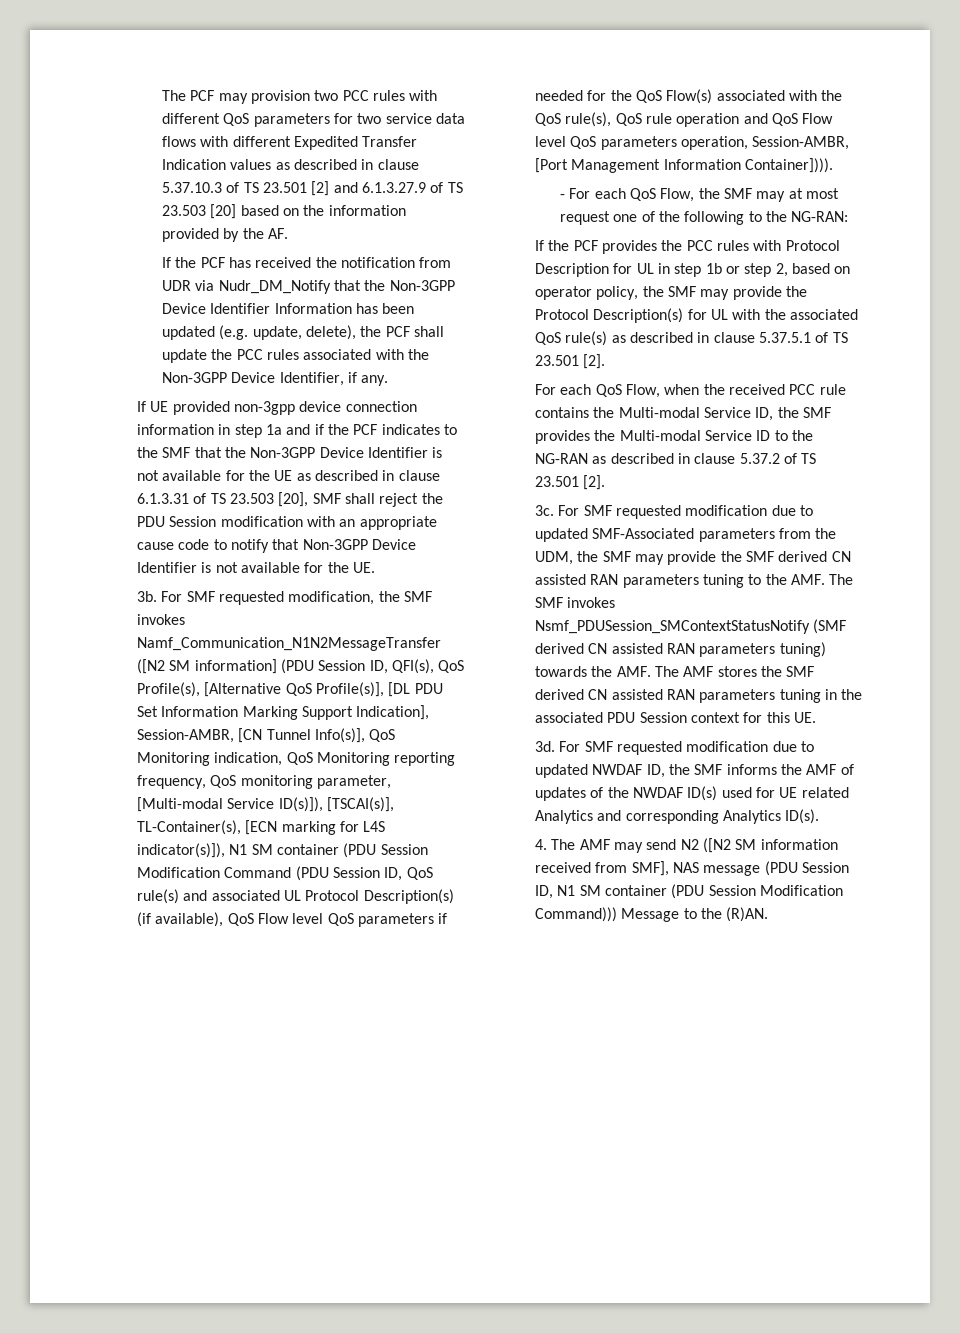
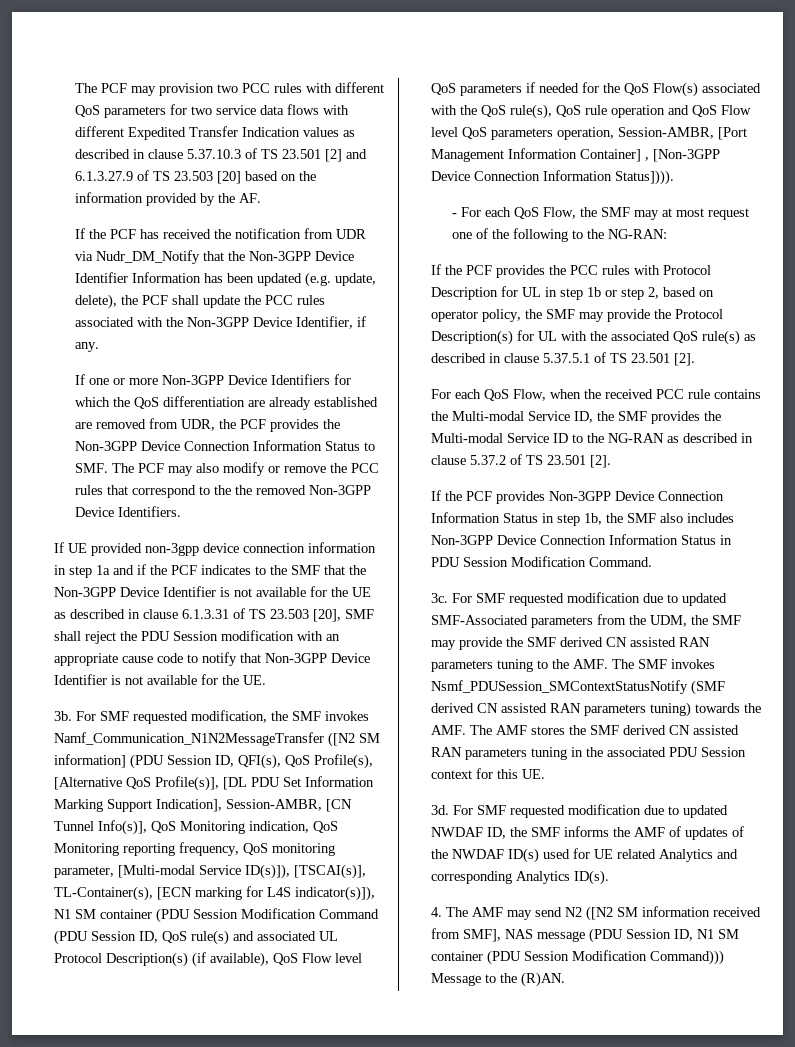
(389, 380) none -> [75,374,352,385] [75,396,379,410] [75,418,341,432] [75,440,376,451] [75,462,380,476] [75,485,372,498] [75,506,182,517] // If one or more Non-3GPP Device Identifiers for which the QoS differentiation are already established are removed from UDR, the PCF provides the Non-3GPP Device Connection Information Status to SMF. The PCF may also modify or remove the PCC rules that correspond to the the removed Non-3GPP Device Identifiers.
[744,158,833,173] Container]))). -> [580,149,721,162] [431,170,675,185] Container] , [Non-3GPP Device Connection Information Status]))).
(606, 482) none -> [431,490,725,504] [431,512,735,526] [431,534,733,545] [431,556,653,567] // If the PCF provides Non-3GPP Device Connection Information Status in step 1b, the SMF also includes Non-3GPP Device Connection Information Status in PDU Session Modification Command.

